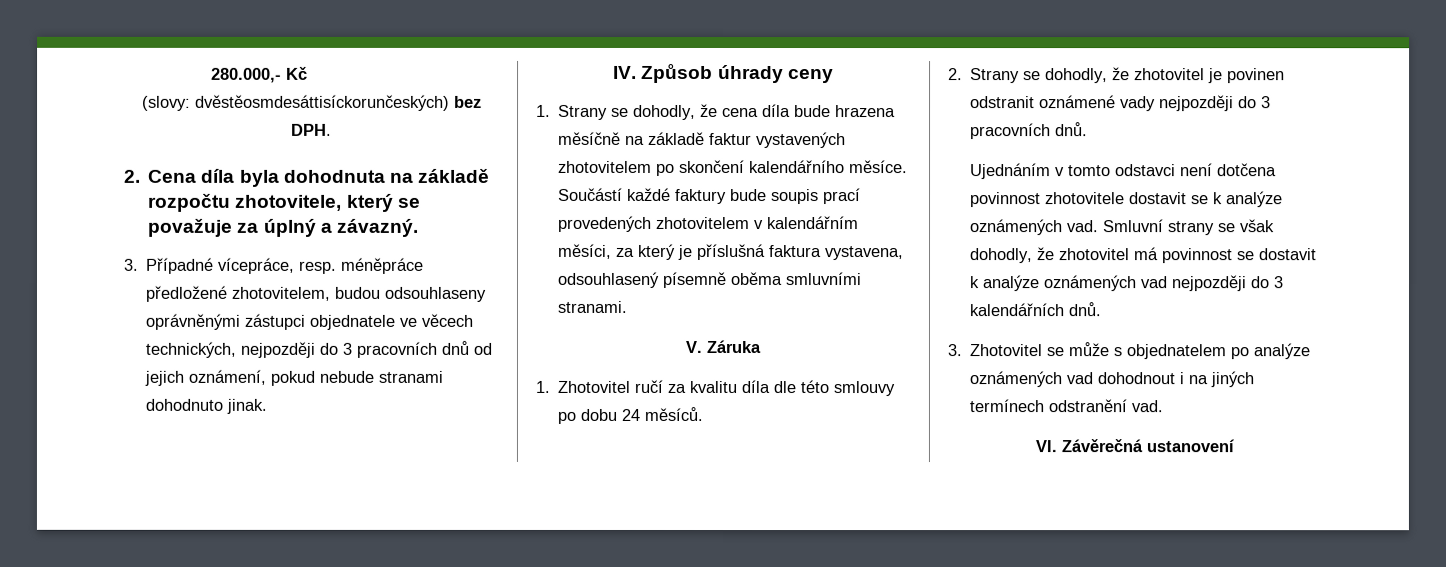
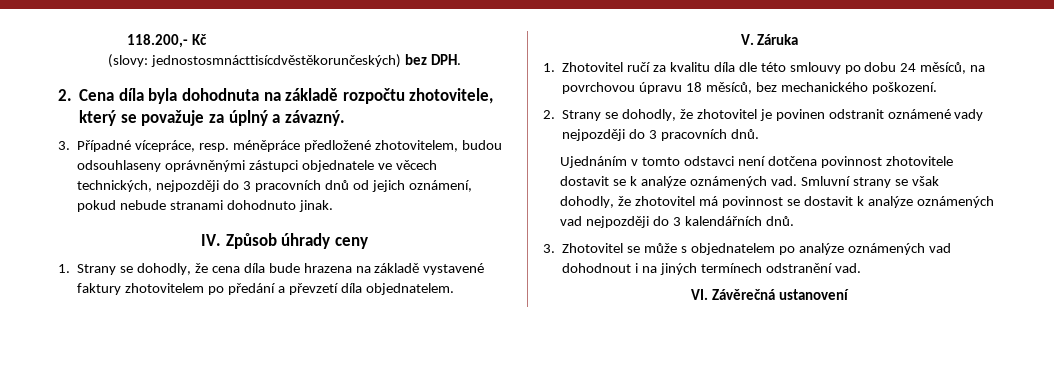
[210,67,282,83] 280.000,- -> [127,34,189,48] 118.200,-
[194,94,450,111] dvěstěosmdesáttisíckorunčeských) -> [151,54,402,68] jednostosmnácttisícdvěstěkorunčeských)
[558,131,847,149] [558,159,909,176] [558,187,862,205] [558,215,860,232] [558,243,905,261] [557,271,863,289] [557,300,628,313] měsíčně na základě faktur vystavených zhotovitelem po skončení kalendářního měsíce. Součástí každé faktury bude soupis prací provedených zhotovitelem v kalendářním měsíci, za který je příslušná faktura vystavena, odsouhlasený písemně oběma smluvními stranami. -> [355,263,485,275] [77,283,454,295] na základě vystavené faktury zhotovitelem po předání a převzetí díla objednatelem.
[644,406,704,421] měsíců. -> [920,62,986,74] [562,82,937,94] měsíců, na povrchovou úpravu 18 měsíců, bez mechanického poškození.

